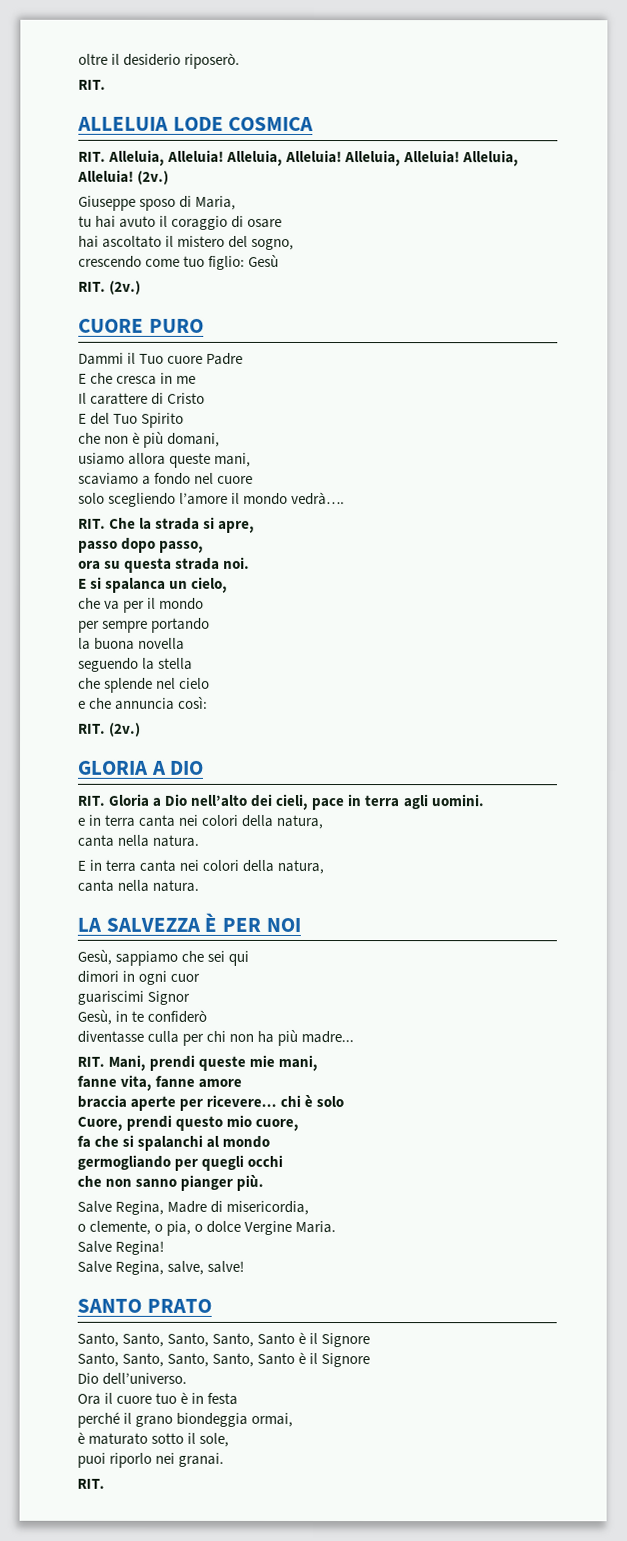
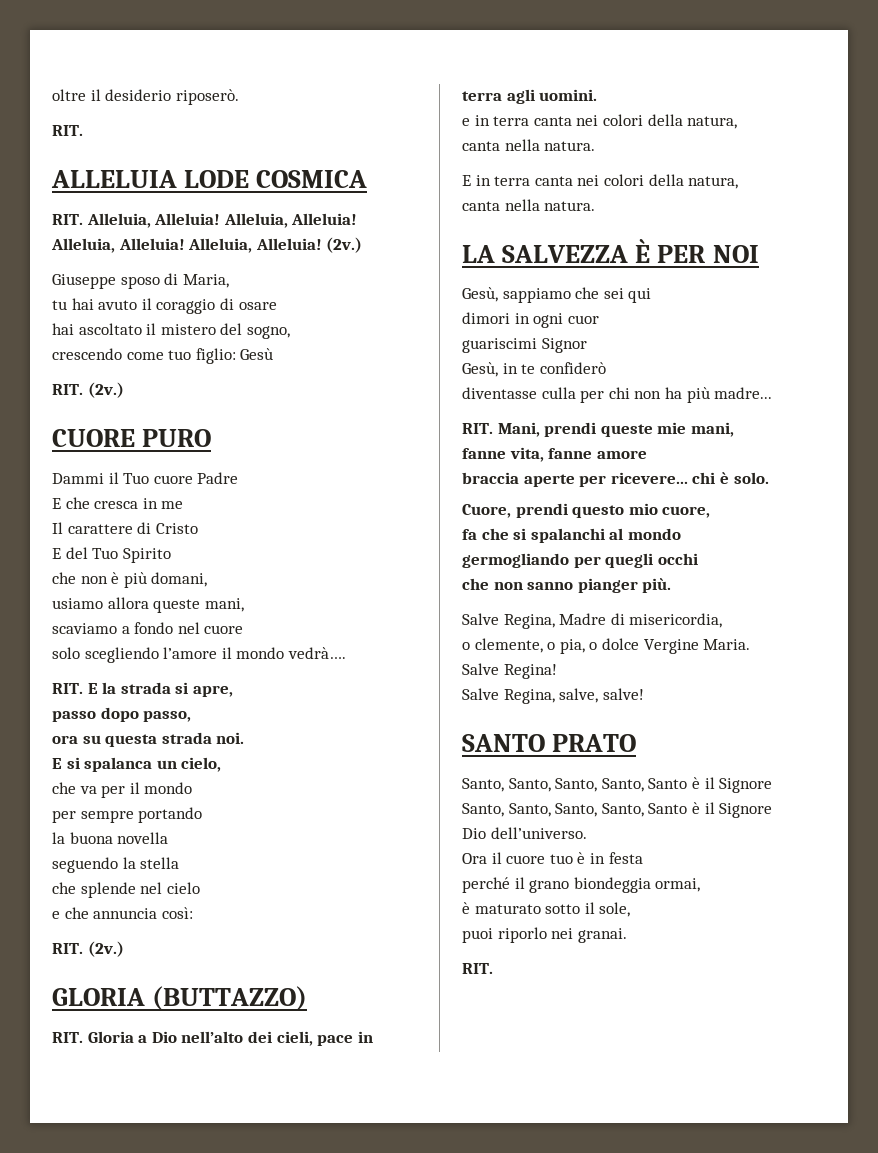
[109,517,137,529] Che -> [87,683,98,694] E
[150,760,205,775] A DIO -> [152,986,308,1011] (BUTTAZZO)
[316,1096,345,1108] solo -> [733,472,769,484] solo.

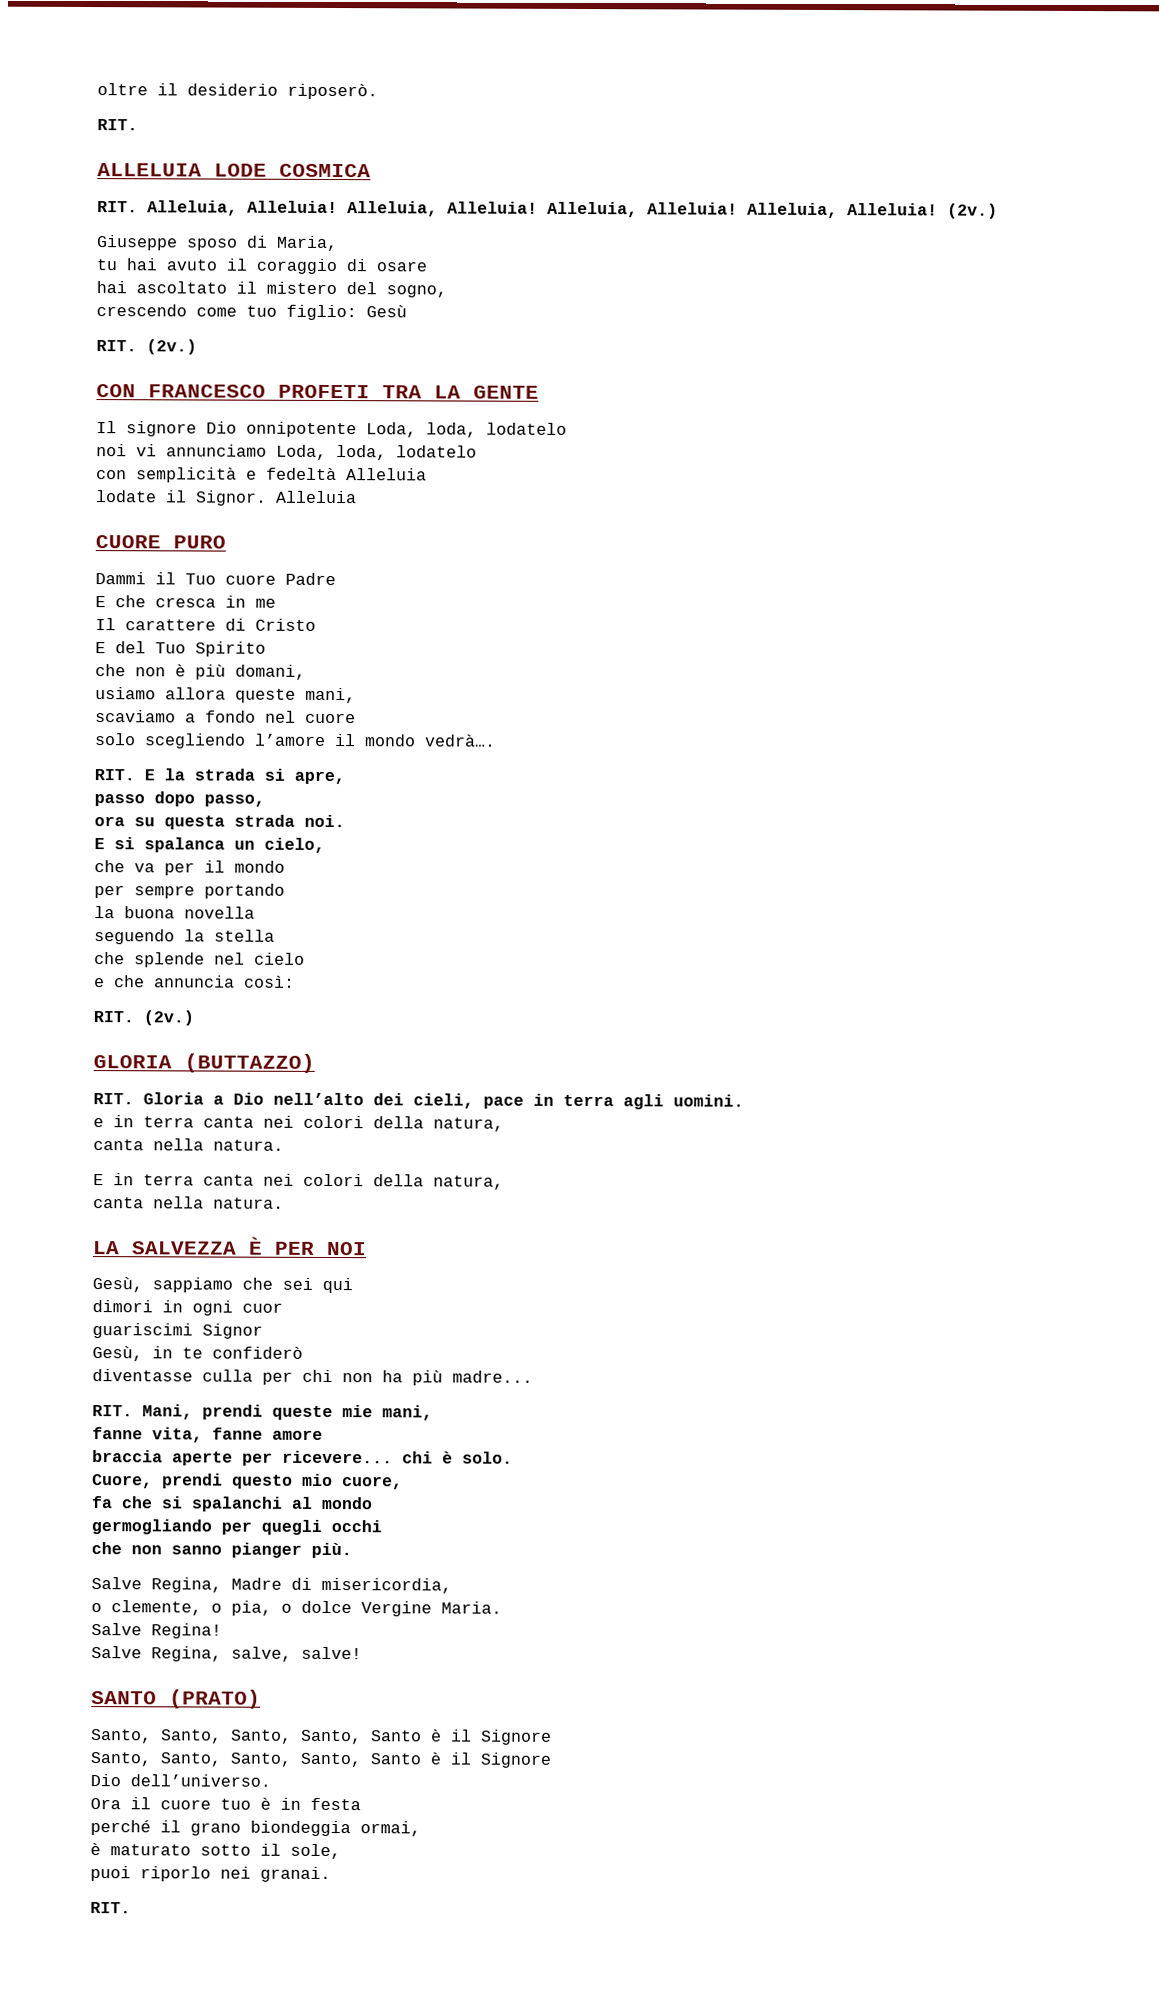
(124, 390) none -> [96,384,539,399] [96,421,567,438] [96,444,477,461] [96,467,427,483] [95,490,357,506] // CON FRANCESCO PROFETI TRA LA GENTE // Il signore Dio onnipotente Loda, loda, lodatelo // noi vi annunciamo Loda, loda, lodatelo // con semplicità e fedeltà Alleluia // lodate il Signor. Alleluia
[552,734,637,752] PRATO -> [169,1689,261,1709] (PRATO)

